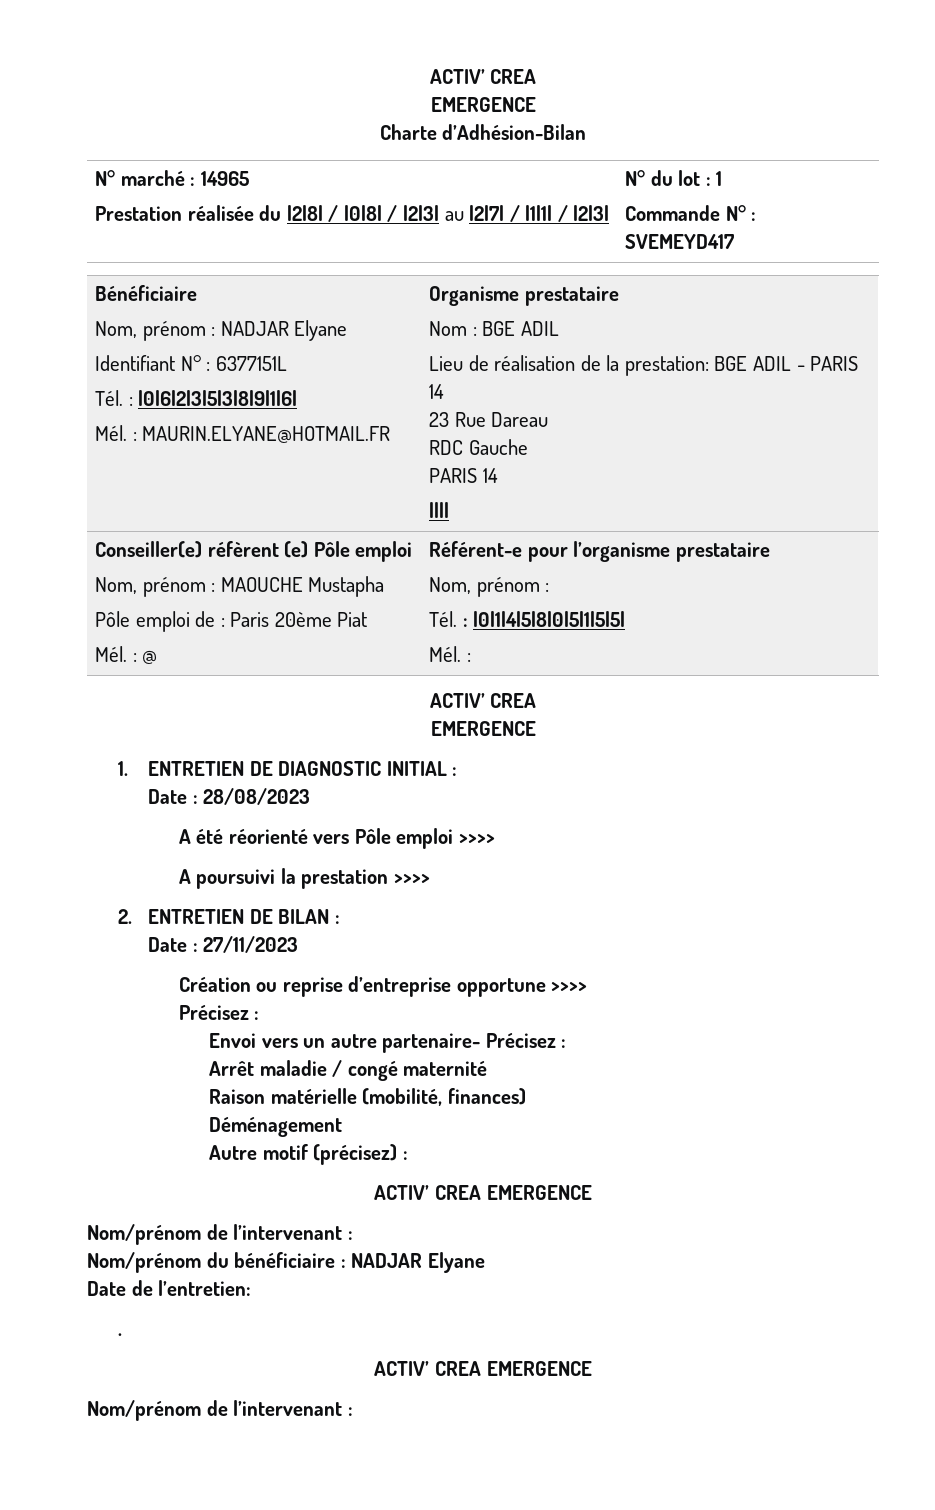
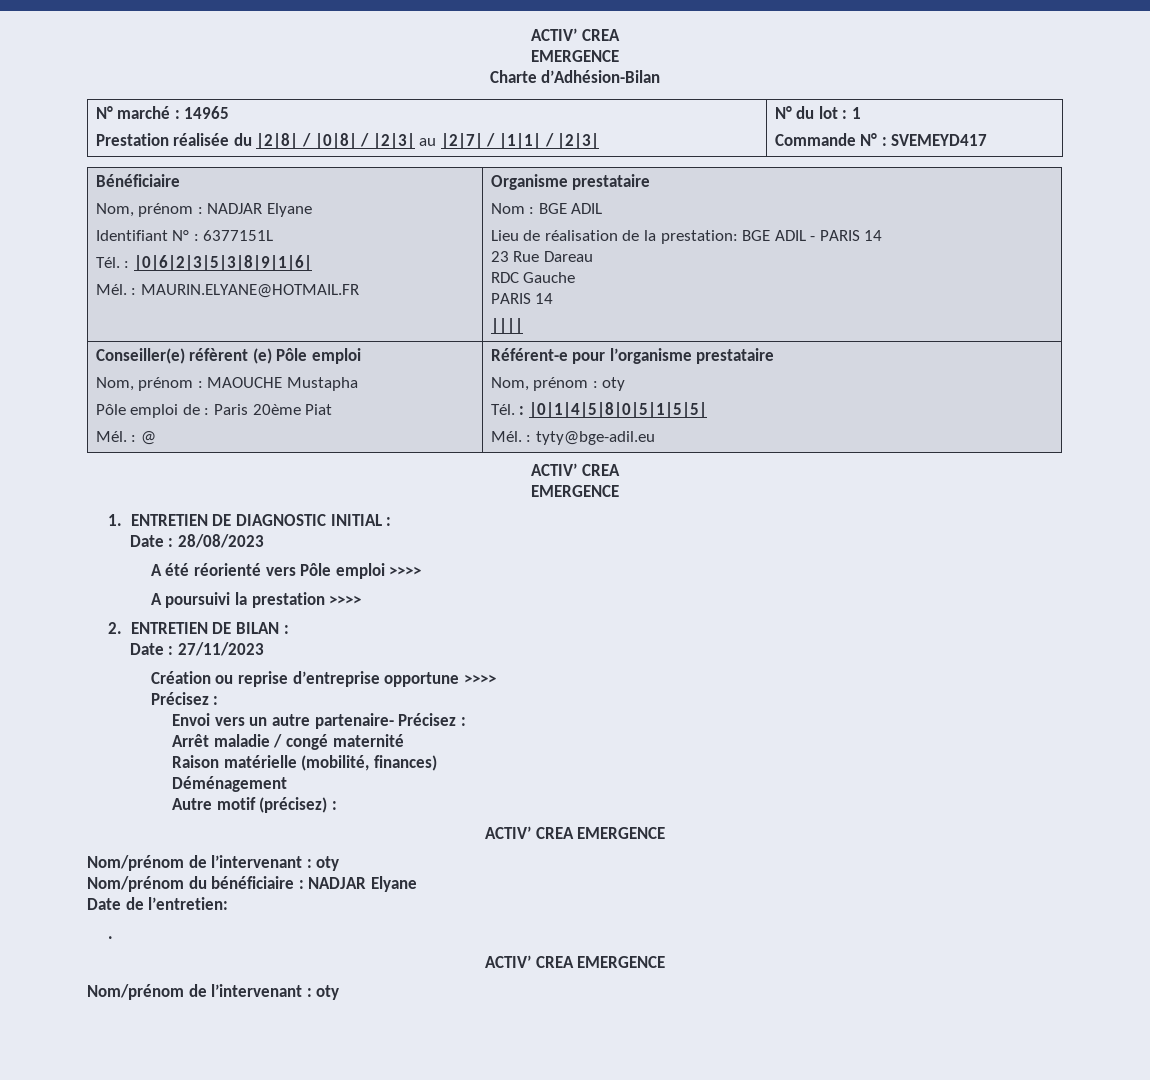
(550, 587) none -> [602,377,626,391] oty
(471, 657) none -> [535,431,655,445] tyty@bge-adil.eu
(353, 1235) none -> [316,856,340,871] oty
(353, 1411) none -> [316,985,340,1000] oty

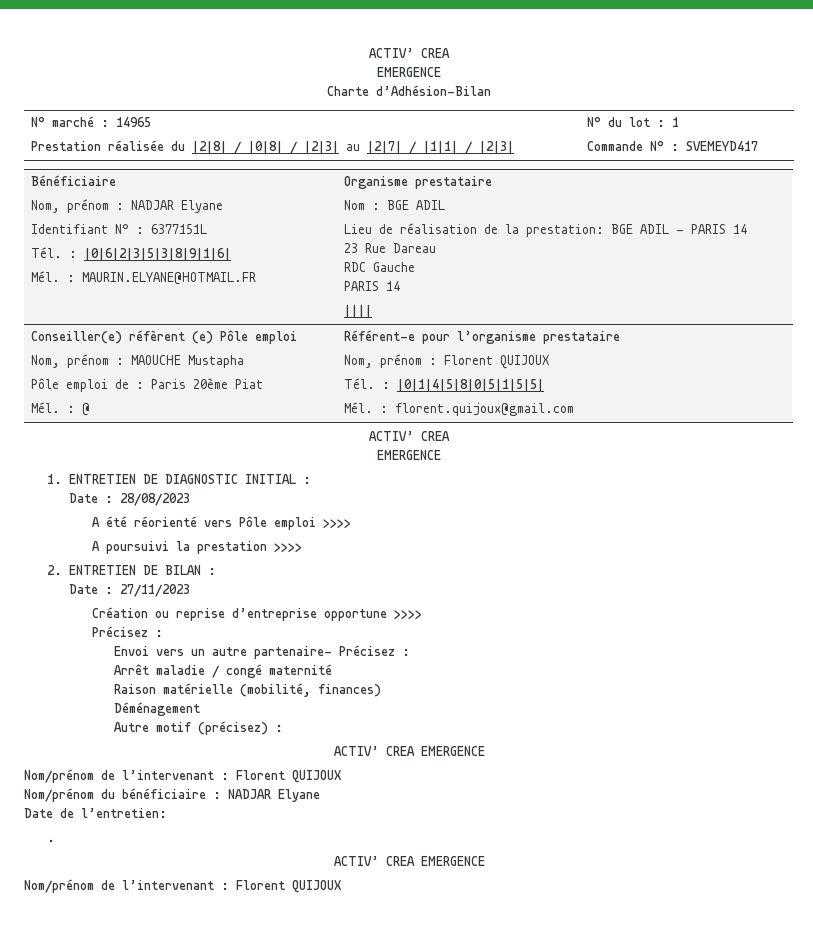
[602,377,626,391] oty -> [443,355,549,369] Florent QUIJOUX
[535,431,655,445] tyty@bge-adil.eu -> [394,403,574,416] florent.quijoux@gmail.com
[316,856,340,871] oty -> [236,770,342,783] Florent QUIJOUX
[316,985,340,1000] oty -> [236,880,342,893] Florent QUIJOUX

